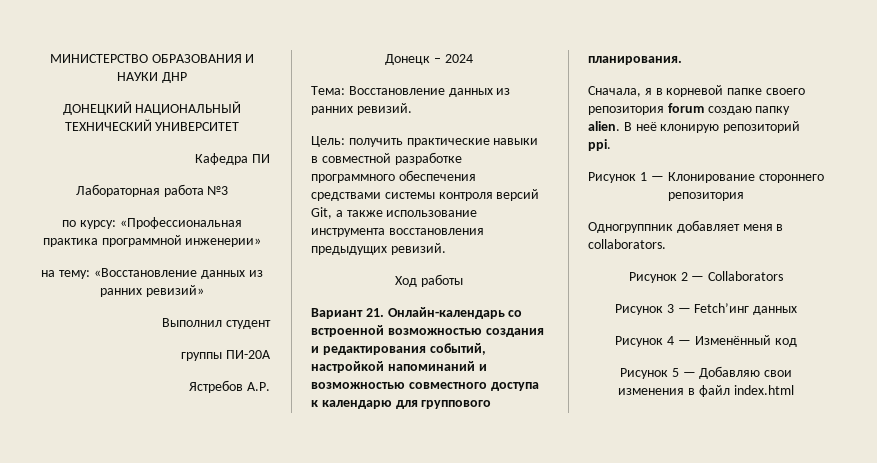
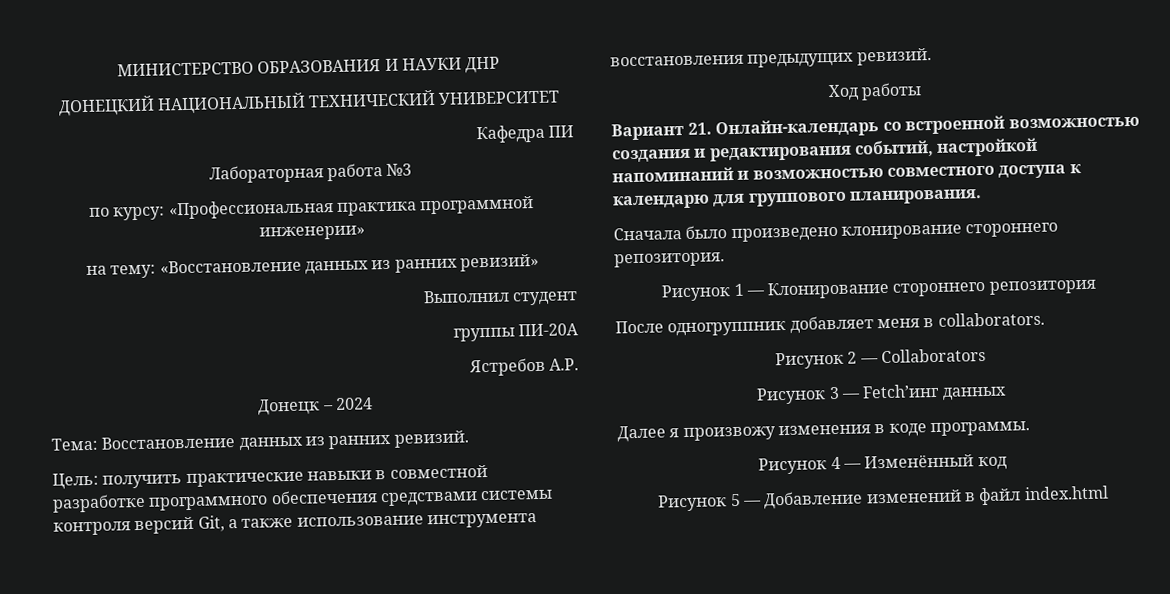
[588,85,805,97] [588,103,791,115] [588,121,801,133] [588,139,611,151] Сначала, я в корневой папке своего репозитория forum создаю папку alien. В неё клонирую репозиторий ppi. -> [613,222,1059,243] [614,252,725,268] Сначала было произведено клонирование стороннего репозитория.
[588,222,673,233] Одногруппник -> [615,320,787,337] После одногруппник
(798, 310) none -> [617,421,1030,443] // Далее я произвожу изменения в коде программы.
[699,366,793,379] [618,388,685,395] Добавляю свои изменения -> [763,489,962,510] Добавление изменений

